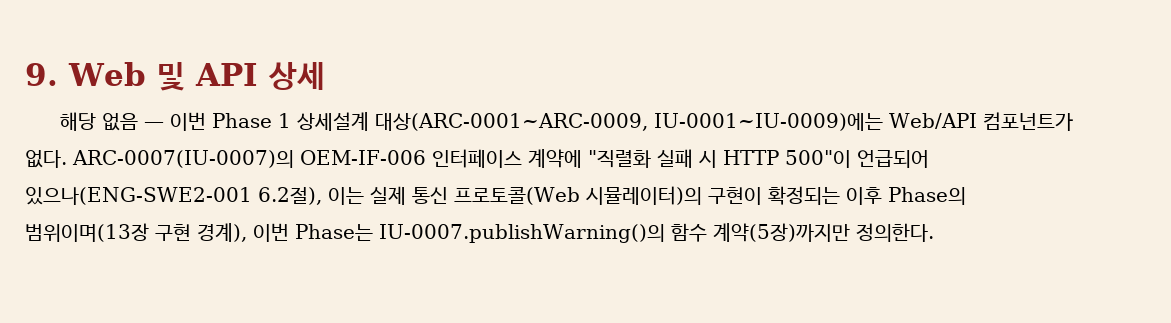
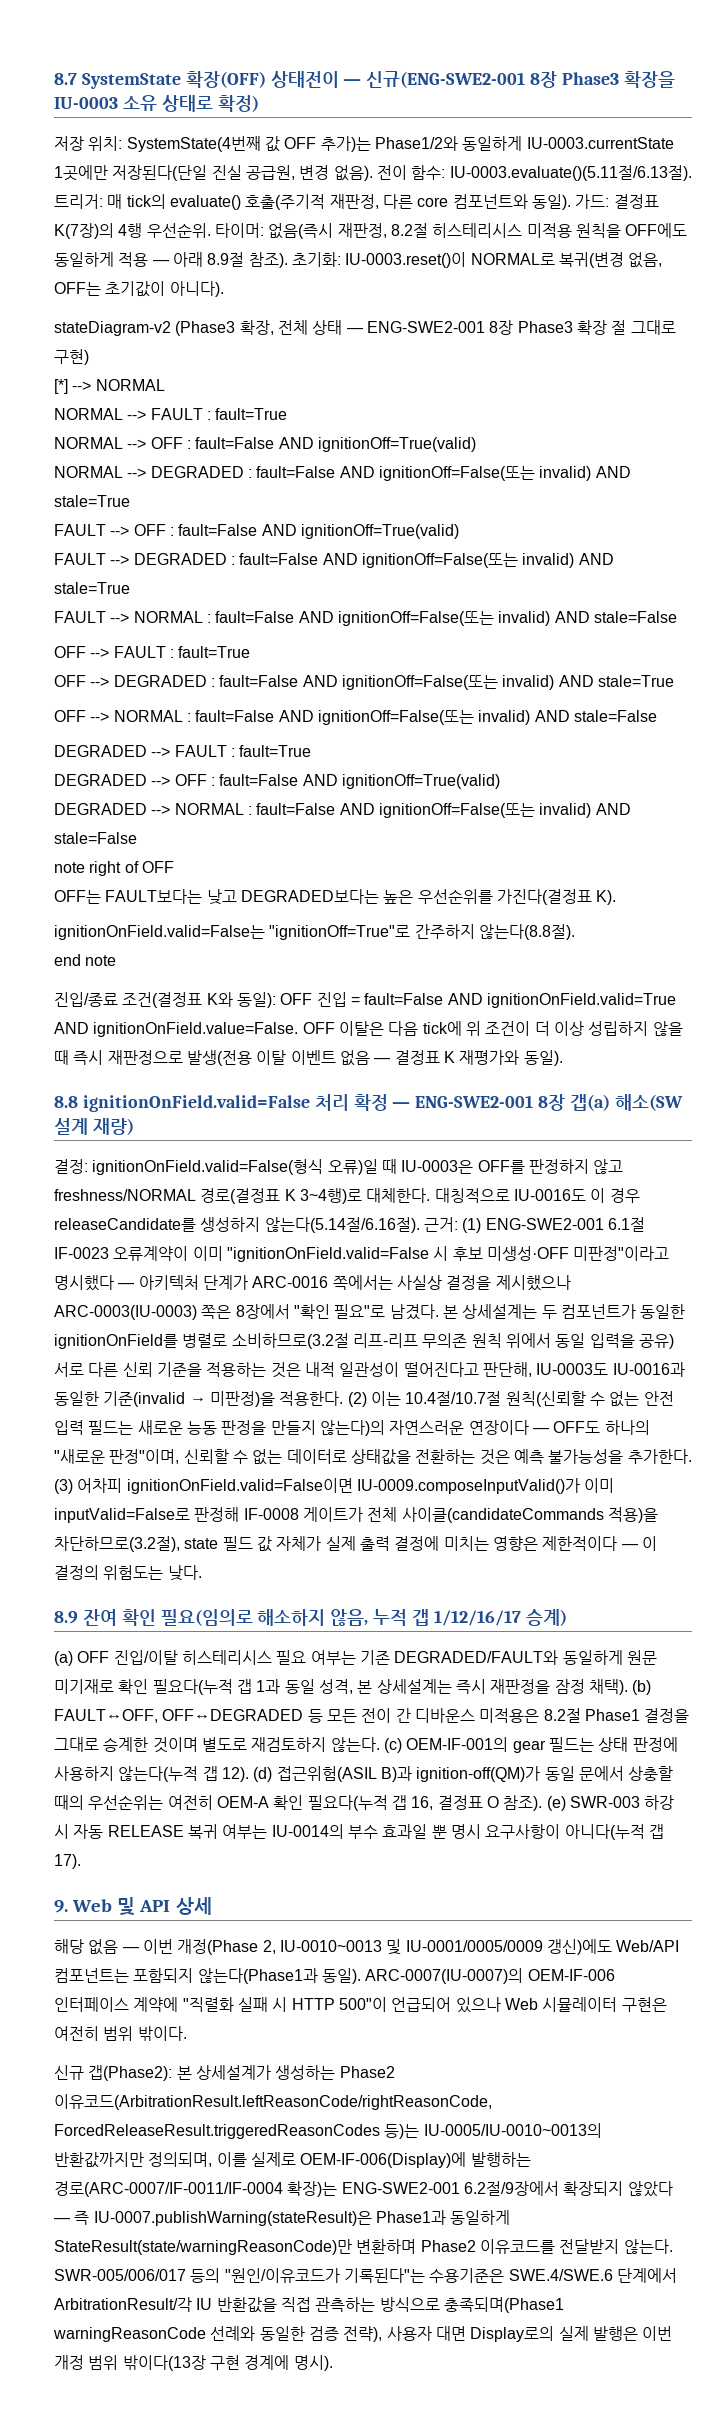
(25, 74) none -> [54,71,675,89] [54,95,259,112] [54,136,674,152] [54,165,692,181] [54,194,659,210] [54,223,688,239] [54,252,663,268] [54,281,224,297] [54,320,676,336] [54,349,89,365] [54,379,165,394] [54,408,288,420] [54,437,476,452] [54,466,631,481] [54,495,130,507] [54,524,459,539] [54,553,614,568] [54,582,130,594] [54,611,677,626] [54,646,251,658] [54,675,674,690] [54,710,657,725] [54,745,312,757] [54,774,500,789] [54,803,631,818] [54,832,137,844] [54,861,174,876] [54,889,617,905] [54,924,575,940] [54,954,117,966] [54,992,676,1008] [54,1021,683,1037] [54,1050,563,1066] [54,1094,683,1112] [54,1118,134,1135] [54,1159,624,1175] [54,1188,640,1204] [54,1217,645,1233] [54,1246,670,1262] [54,1275,571,1291] [54,1304,686,1320] [54,1333,674,1349] [54,1362,685,1378] [54,1391,674,1407] [54,1420,650,1436] [54,1449,692,1465] [54,1478,615,1494] [54,1507,658,1523] [54,1536,657,1552] [54,1565,202,1581] [54,1609,567,1627] [54,1650,657,1666] [54,1679,652,1695] [54,1708,690,1723] [54,1737,678,1753] [54,1766,674,1782] [54,1795,675,1811] [54,1824,664,1840] [54,1854,81,1869] 8.7 SystemState 확장(OFF) 상태전이 — 신규(ENG-SWE2-001 8장 Phase3 확장을 IU-0003 소유 상태로 확정) // 저장 위치: SystemState(4번째 값 OFF 추가)는 Phase1/2와 동일하게 IU-0003.currentState 1곳에만 저장된다(단일 진실 공급원, 변경 없음). 전이 함수: IU-0003.evaluate()(5.11절/6.13절). 트리거: 매 tick의 evaluate() 호출(주기적 재판정, 다른 core 컴포넌트와 동일). 가드: 결정표 K(7장)의 4행 우선순위. 타이머: 없음(즉시 재판정, 8.2절 히스테리시스 미적용 원칙을 OFF에도 동일하게 적용 — 아래 8.9절 참조). 초기화: IU-0003.reset()이 NORMAL로 복귀(변경 없음, OFF는 초기값이 아니다). // stateDiagram-v2 (Phase3 확장, 전체 상태 — ENG-SWE2-001 8장 Phase3 확장 절 그대로 구현) // [*] --> NORMAL // NORMAL --> FAULT : fault=True // NORMAL --> OFF : fault=False AND ignitionOff=True(valid) // NORMAL --> DEGRADED : fault=False AND ignitionOff=False(또는 invalid) AND stale=True // FAULT --> OFF : fault=False AND ignitionOff=True(valid) // FAULT --> DEGRADED : fault=False AND ignitionOff=False(또는 invalid) AND stale=True // FAULT --> NORMAL : fault=False AND ignitionOff=False(또는 invalid) AND stale=False // OFF --> FAULT : fault=True // OFF --> DEGRADED : fault=False AND ignitionOff=False(또는 invalid) AND stale=True // OFF --> NORMAL : fault=False AND ignitionOff=False(또는 invalid) AND stale=False // DEGRADED --> FAULT : fault=True // DEGRADED --> OFF : fault=False AND ignitionOff=True(valid) // DEGRADED --> NORMAL : fault=False AND ignitionOff=False(또는 invalid) AND stale=False // note right of OFF // OFF는 FAULT보다는 낮고 DEGRADED보다는 높은 우선순위를 가진다(결정표 K). // ignitionOnField.valid=False는 "ignitionOff=True"로 간주하지 않는다(8.8절). // end note // 진입/종료 조건(결정표 K와 동일): OFF 진입 = fault=False AND ignitionOnField.valid=True AND ignitionOnField.value=False. OFF 이탈은 다음 tick에 위 조건이 더 이상 성립하지 않을 때 즉시 재판정으로 발생(전용 이탈 이벤트 없음 — 결정표 K 재평가와 동일). // 8.8 ignitionOnField.valid=False 처리 확정 — ENG-SWE2-001 8장 갭(a) 해소(SW 설계 재량) // 결정: ignitionOnField.valid=False(형식 오류)일 때 IU-0003은 OFF를 판정하지 않고 freshness/NORMAL 경로(결정표 K 3~4행)로 대체한다. 대칭적으로 IU-0016도 이 경우 releaseCandidate를 생성하지 않는다(5.14절/6.16절). 근거: (1) ENG-SWE2-001 6.1절 IF-0023 오류계약이 이미 "ignitionOnField.valid=False 시 후보 미생성·OFF 미판정"이라고 명시했다 — 아키텍처 단계가 ARC-0016 쪽에서는 사실상 결정을 제시했으나 ARC-0003(IU-0003) 쪽은 8장에서 "확인 필요"로 남겼다. 본 상세설계는 두 컴포넌트가 동일한 ignitionOnField를 병렬로 소비하므로(3.2절 리프-리프 무의존 원칙 위에서 동일 입력을 공유) 서로 다른 신뢰 기준을 적용하는 것은 내적 일관성이 떨어진다고 판단해, IU-0003도 IU-0016과 동일한 기준(invalid → 미판정)을 적용한다. (2) 이는 10.4절/10.7절 원칙(신뢰할 수 없는 안전 입력 필드는 새로운 능동 판정을 만들지 않는다)의 자연스러운 연장이다 — OFF도 하나의 "새로운 판정"이며, 신뢰할 수 없는 데이터로 상태값을 전환하는 것은 예측 불가능성을 추가한다. (3) 어차피 ignitionOnField.valid=False이면 IU-0009.composeInputValid()가 이미 inputValid=False로 판정해 IF-0008 게이트가 전체 사이클(candidateCommands 적용)을 차단하므로(3.2절), state 필드 값 자체가 실제 출력 결정에 미치는 영향은 제한적이다 — 이 결정의 위험도는 낮다. // 8.9 잔여 확인 필요(임의로 해소하지 않음, 누적 갭 1/12/16/17 승계) // (a) OFF 진입/이탈 히스테리시스 필요 여부는 기존 DEGRADED/FAULT와 동일하게 원문 미기재로 확인 필요다(누적 갭 1과 동일 성격, 본 상세설계는 즉시 재판정을 잠정 채택). (b) FAULT↔OFF, OFF↔DEGRADED 등 모든 전이 간 디바운스 미적용은 8.2절 Phase1 결정을 그대로 승계한 것이며 별도로 재검토하지 않는다. (c) OEM-IF-001의 gear 필드는 상태 판정에 사용하지 않는다(누적 갭 12). (d) 접근위험(ASIL B)과 ignition-off(QM)가 동일 문에서 상충할 때의 우선순위는 여전히 OEM-A 확인 필요다(누적 갭 16, 결정표 O 참조). (e) SWR-003 하강 시 자동 RELEASE 복귀 여부는 IU-0014의 부수 효과일 뿐 명시 요구사항이 아니다(누적 갭 17). //
[211,112,1073,131] [25,150,67,168] Phase 1 상세설계 대상(ARC-0001~ARC-0009, IU-0001~IU-0009)에는 Web/API 컴포넌트가 없다. -> [177,1939,680,1955] [54,1968,361,1984] 개정(Phase 2, IU-0010~0013 및 IU-0001/0005/0009 갱신)에도 Web/API 컴포넌트는 포함되지 않는다(Phase1과 동일).
[25,186,966,205] [25,223,934,243] 있으나(ENG-SWE2-001 6.2절), 이는 실제 통신 프로토콜(Web 시뮬레이터)의 구현이 확정되는 이후 Phase의 범위이며(13장 구현 경계), 이번 Phase는 IU-0007.publishWarning()의 함수 계약(5장)까지만 정의한다. -> [455,1997,667,2013] [54,2026,187,2041] [54,2065,395,2081] [54,2094,492,2110] [54,2123,602,2139] [54,2152,531,2168] [54,2181,673,2197] [54,2210,511,2226] [54,2239,673,2255] [54,2268,677,2283] [54,2297,564,2313] [53,2326,673,2342] [54,2355,333,2371] 있으나 Web 시뮬레이터 구현은 여전히 범위 밖이다. // 신규 갭(Phase2): 본 상세설계가 생성하는 Phase2 이유코드(ArbitrationResult.leftReasonCode/rightReasonCode, ForcedReleaseResult.triggeredReasonCodes 등)는 IU-0005/IU-0010~0013의 반환값까지만 정의되며, 이를 실제로 OEM-IF-006(Display)에 발행하는 경로(ARC-0007/IF-0011/IF-0004 확장)는 ENG-SWE2-001 6.2절/9장에서 확장되지 않았다 — 즉 IU-0007.publishWarning(stateResult)은 Phase1과 동일하게 StateResult(state/warningReasonCode)만 변환하며 Phase2 이유코드를 전달받지 않는다. SWR-005/006/017 등의 "원인/이유코드가 기록된다"는 수용기준은 SWE.4/SWE.6 단계에서 ArbitrationResult/각 IU 반환값을 직접 관측하는 방식으로 충족되며(Phase1 warningReasonCode 선례와 동일한 검증 전략), 사용자 대면 Display로의 실제 발행은 이번 개정 범위 밖이다(13장 구현 경계에 명시).

